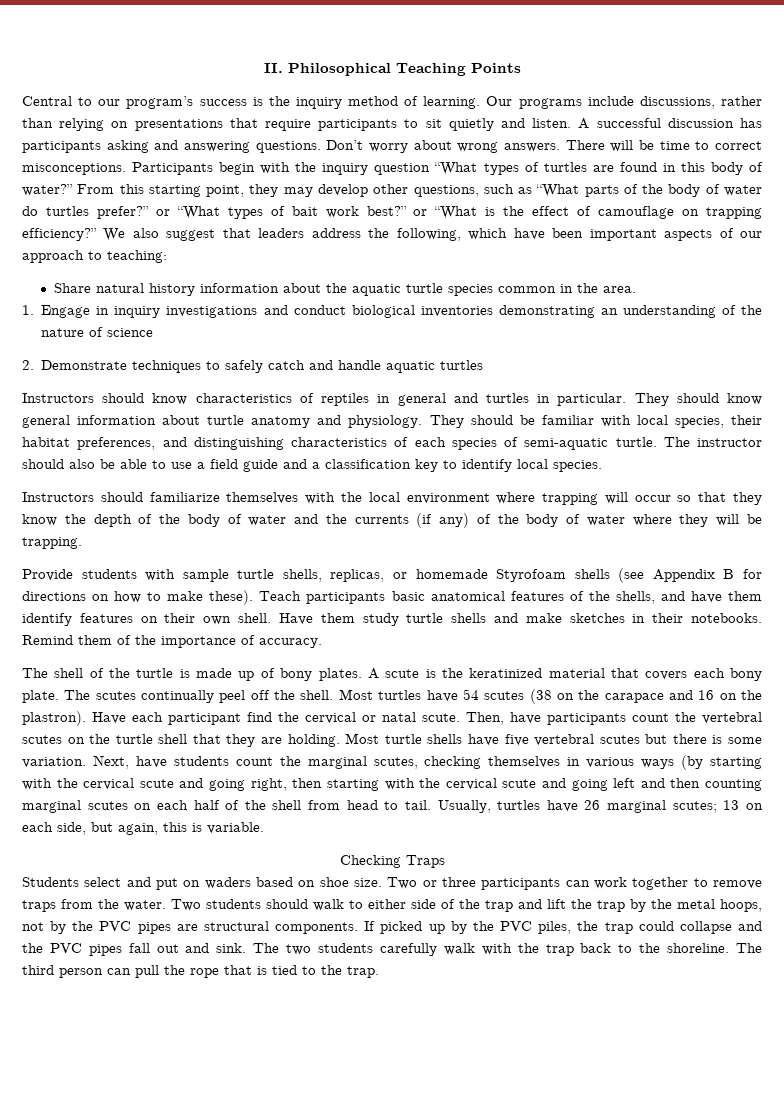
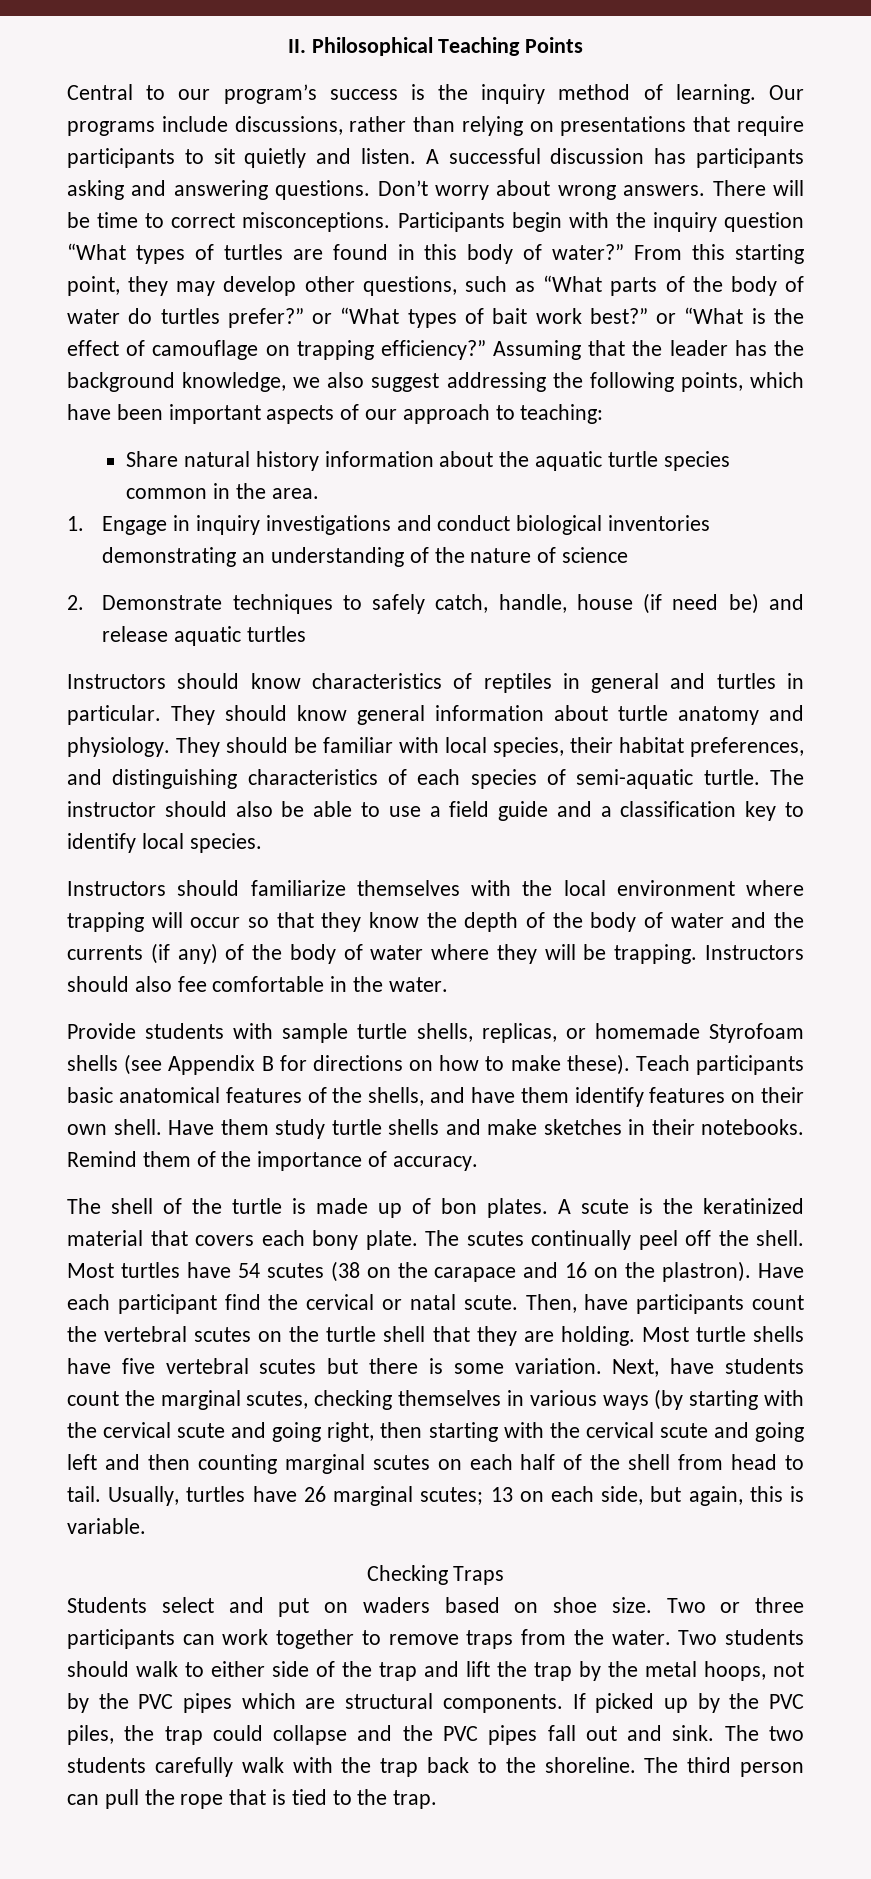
[103,228,461,241] We also suggest that leaders address the following, -> [493,340,804,360] [67,372,743,392] Assuming that the leader has the background knowledge, we also suggest addressing the following points,
[268,360,382,370] catch and handle -> [435,593,805,614] [102,626,169,642] catch, handle, house (if need be) and release
(82, 543) none -> [704,945,804,960] [67,976,448,992] Instructors should also fee comfortable in the water.
[280,668,313,681] bony -> [441,1198,477,1214] bon
(171, 928) none -> [241,1693,296,1709] which

